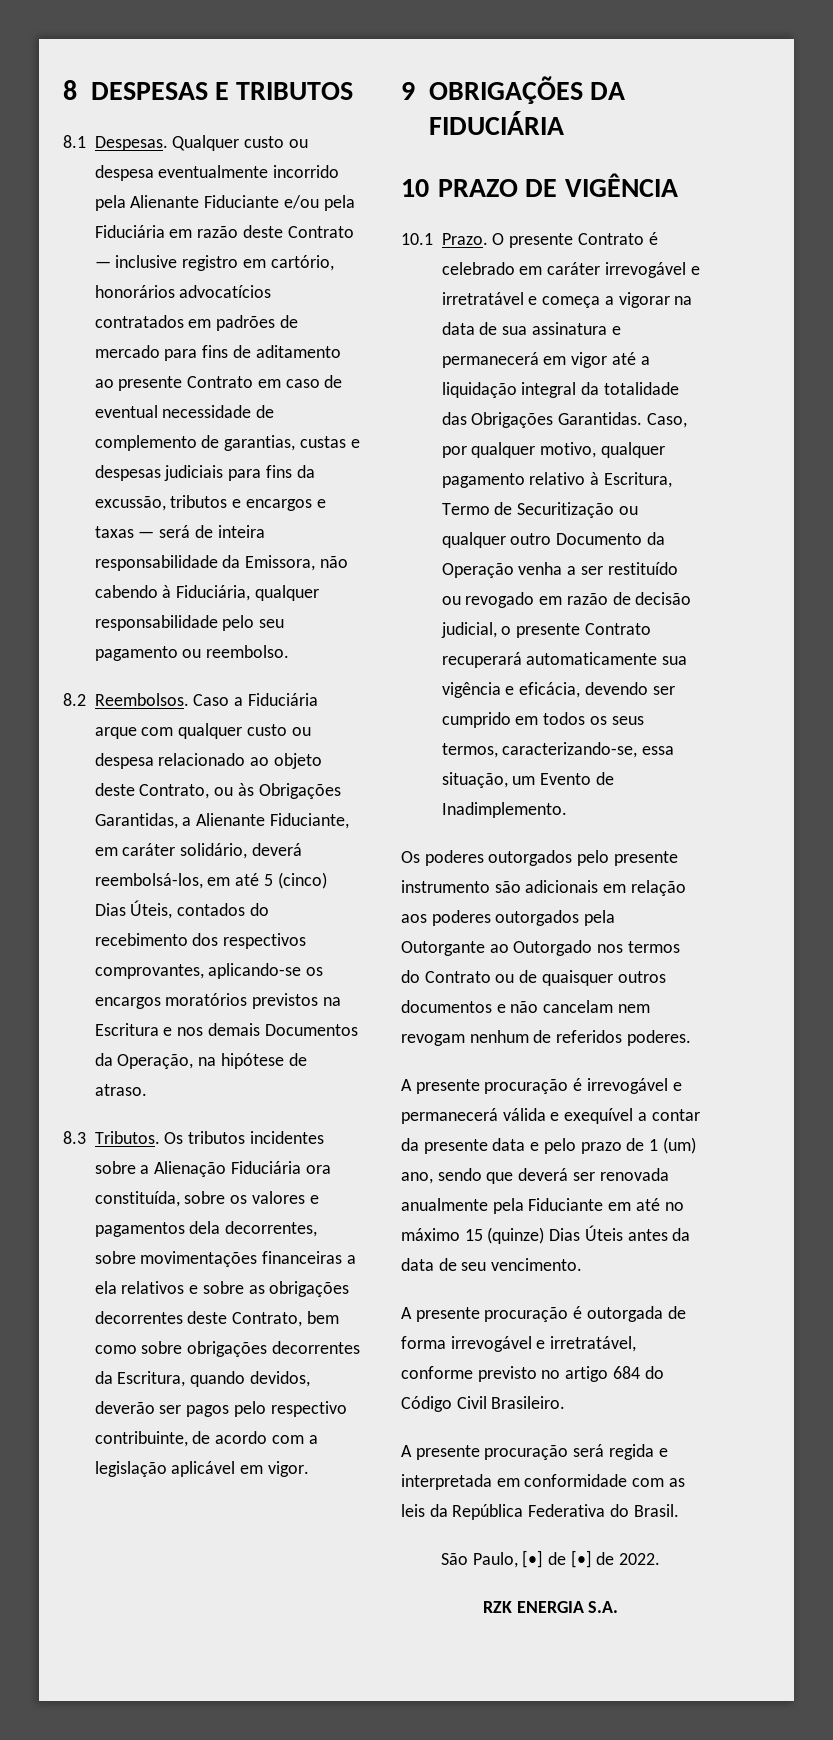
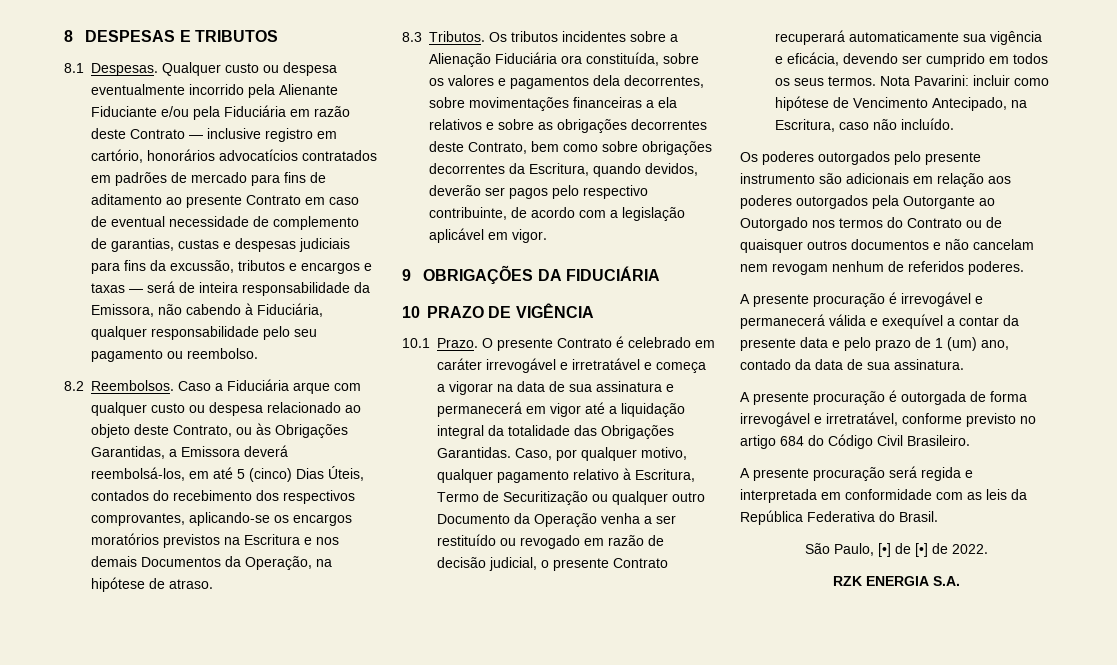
[196,813,349,829] [94,843,248,859] Alienante Fiduciante, em caráter solidário, -> [181,446,240,457] Emissora
[441,742,675,758] [441,772,614,788] [441,802,567,818] termos, caracterizando-se, essa situação, um Evento de Inadimplemento. -> [828,75,1049,86] [775,96,1027,111] [775,118,954,132] termos. Nota Pavarini: incluir como hipótese de Vencimento Antecipado, na Escritura, caso não incluído.
[437,1168,669,1184] [401,1198,684,1214] [401,1225,668,1244] sendo que deverá ser renovada anualmente pela Fiduciante em até no máximo 15 (quinze) Dias Úteis antes -> [740,359,791,370] contado
[461,1258,583,1271] seu vencimento. -> [867,359,964,370] sua assinatura.

